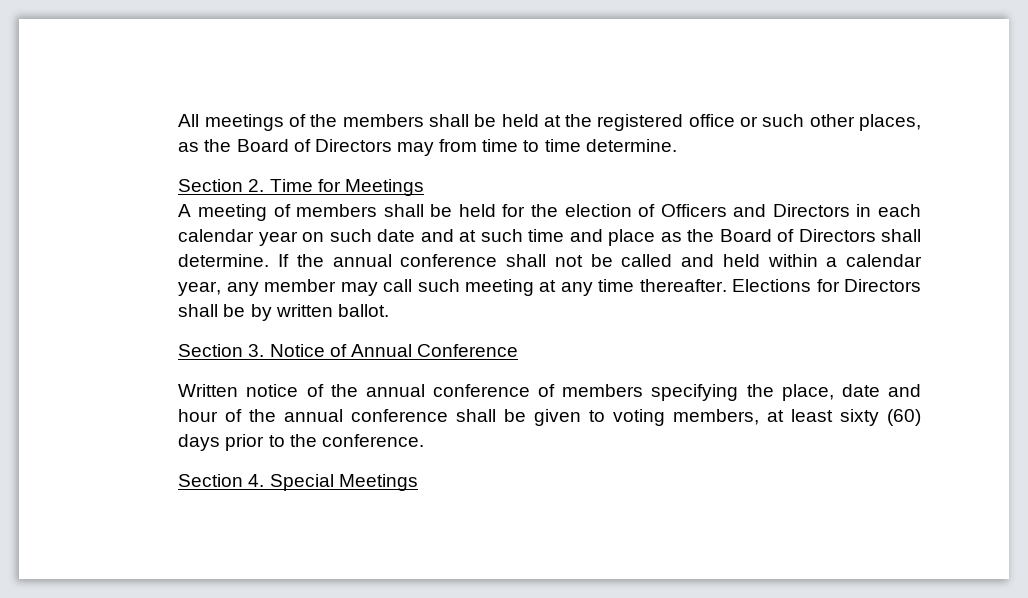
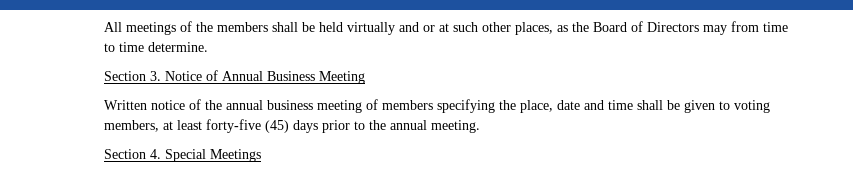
[543,114,759,131] at the registered office or -> [347,22,450,35] virtually and or at
[178,179,424,196] [178,204,921,221] [178,229,922,246] [178,254,922,267] [178,279,922,296] [178,304,389,321] // Section 2. Time for Meetings // A meeting of members shall be held for the election of Officers and Directors in each calendar year on such date and at such time and place as the Board of Directors shall determine. If the annual conference shall not be called and held within a calendar year, any member may call such meeting at any time thereafter. Elections for Directors shall be by written ballot. -> (209, 47) none
[416,344,518,357] Conference -> [267,71,366,84] Business Meeting
[433,384,531,397] conference -> [267,100,363,113] business meeting
[178,409,449,422] hour of the annual conference -> [608,100,634,110] time
[840,409,921,426] sixty (60) -> [206,119,290,133] forty-five (45)
[321,434,424,447] conference. -> [390,120,481,133] annual meeting.

